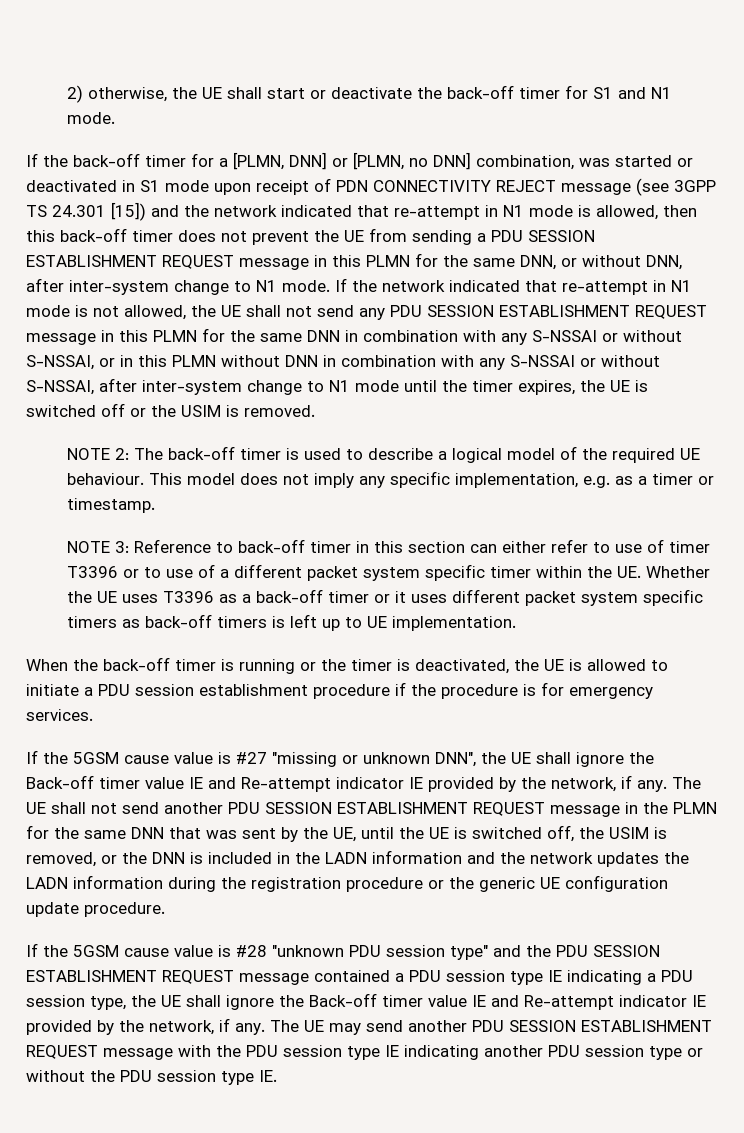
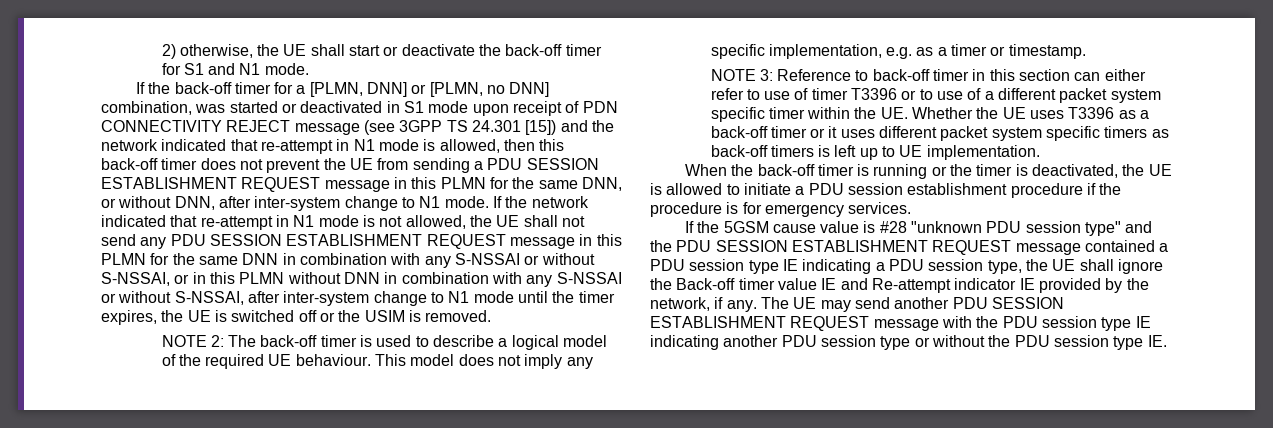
[26,750,654,767] [26,775,701,792] [26,802,717,817] [26,825,667,842] [26,850,689,867] [26,875,668,892] [26,902,165,917] // If the 5GSM cause value is #27 "missing or unknown DNN", the UE shall ignore the Back-off timer value IE and Re-attempt indicator IE provided by the network, if any. The UE shall not send another PDU SESSION ESTABLISHMENT REQUEST message in the PLMN for the same DNN that was sent by the UE, until the UE is switched off, the USIM is removed, or the DNN is included in the LADN information and the network updates the LADN information during the registration procedure or the generic UE configuration update procedure. -> (912, 208) none

